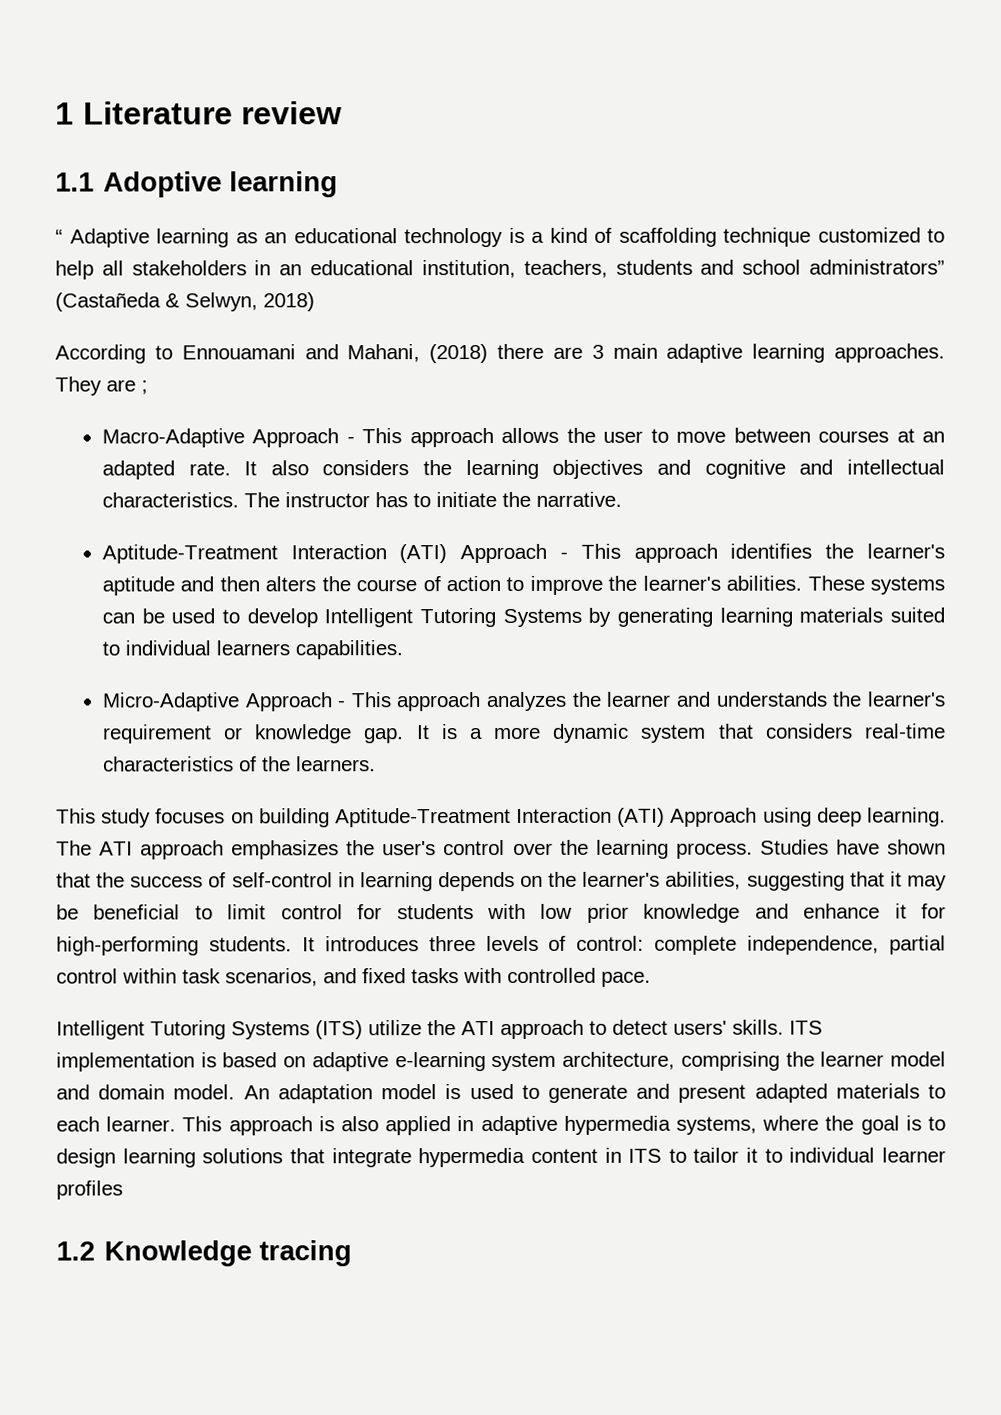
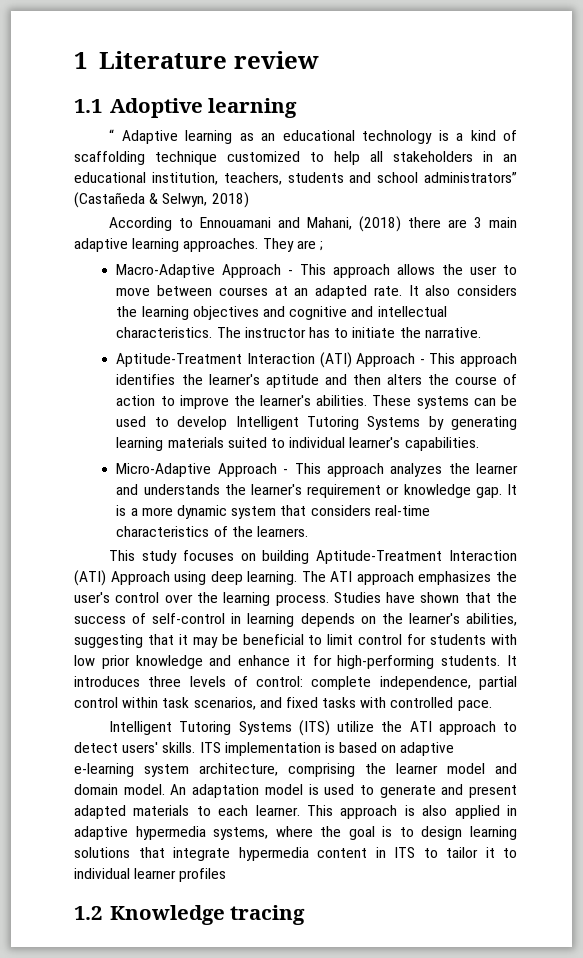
[215,640,290,656] learners -> [349,437,401,448] learner's

